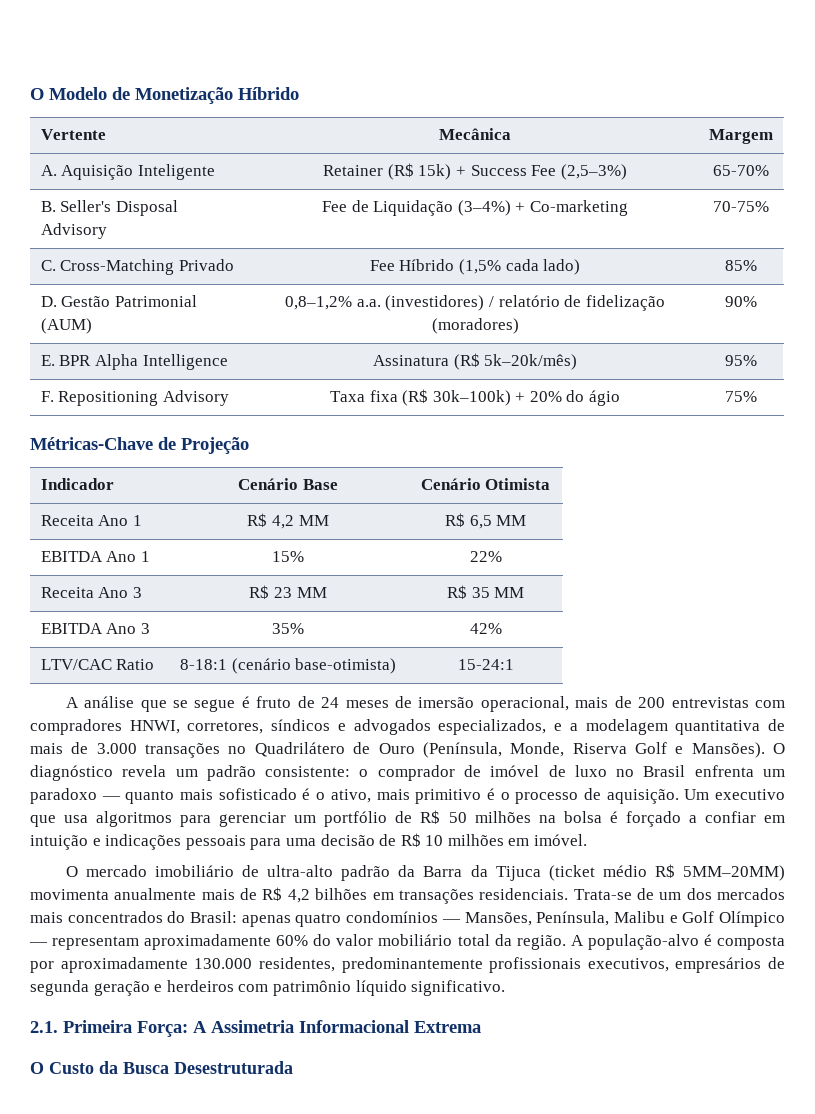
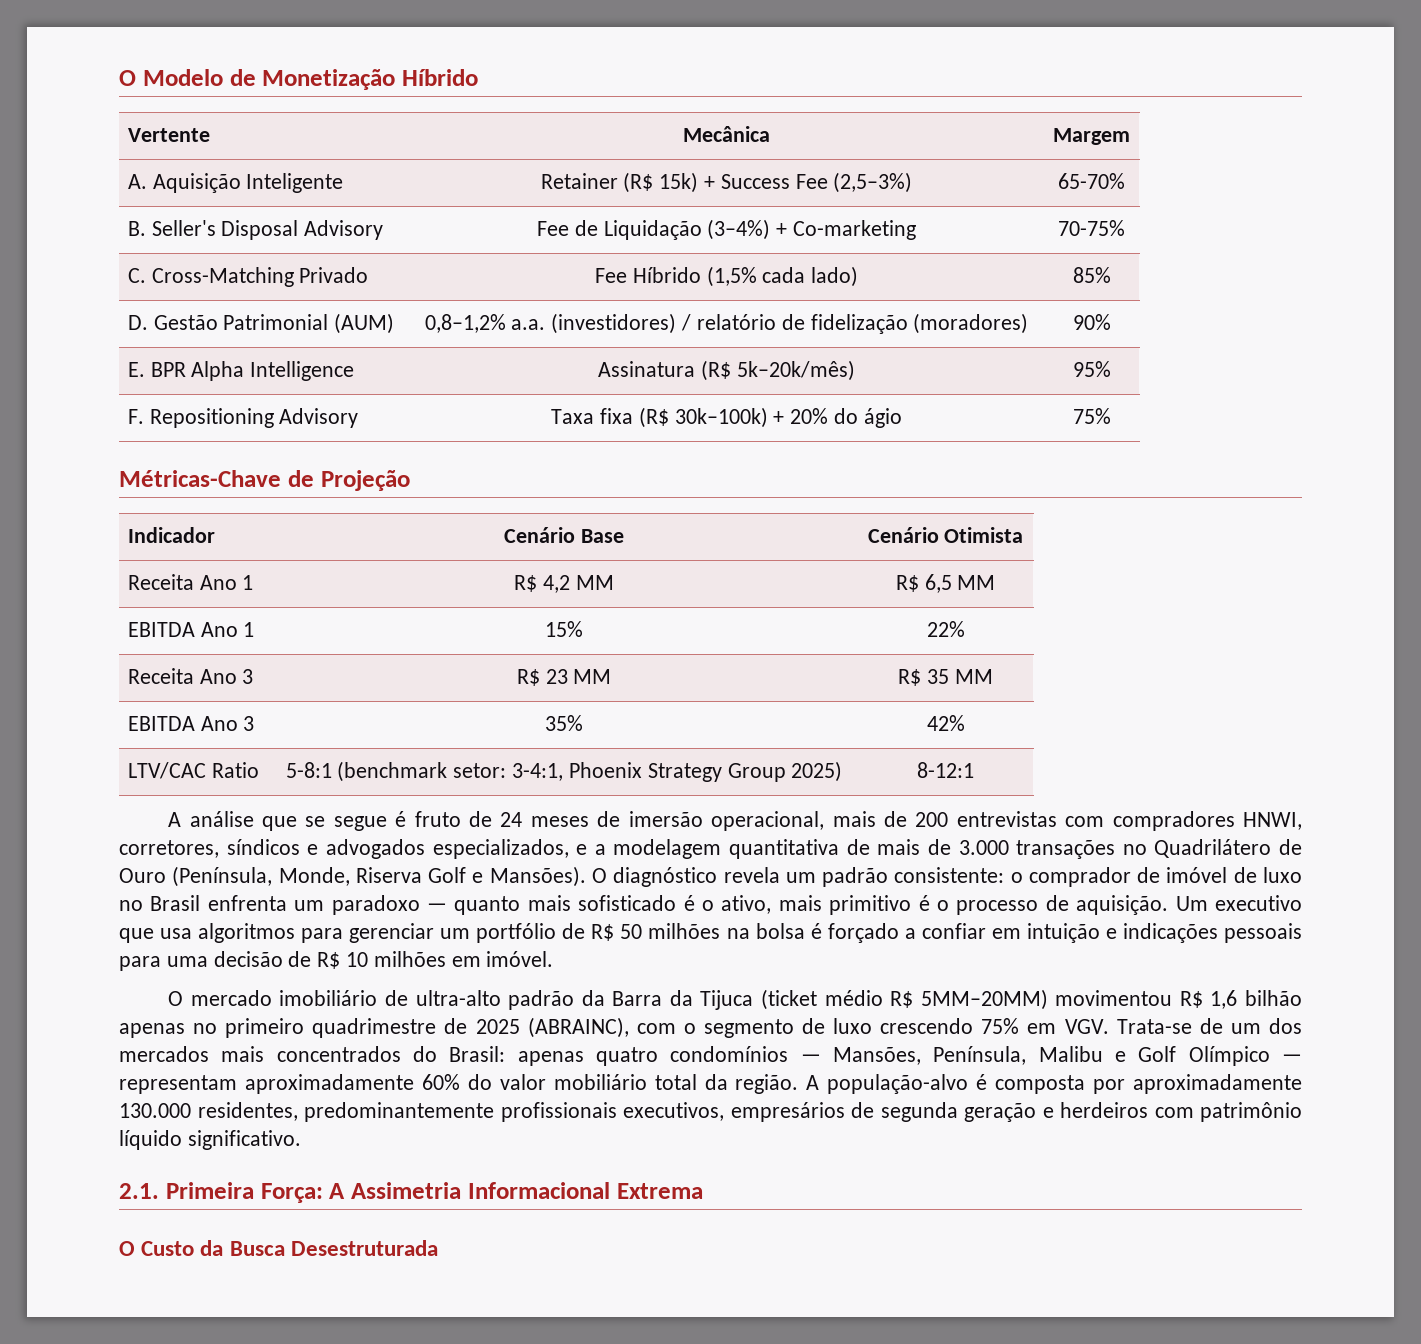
[179,658,397,674] [457,659,514,670] 8-18:1 (cenário base-otimista) | 15-24:1 -> [285,761,843,782] [917,762,974,778] 5-8:1 (benchmark setor: 3-4:1, Phoenix Strategy Group 2025) | 8-12:1
[30,887,569,904] movimenta anualmente mais de R$ 4,2 bilhões em transações residenciais. -> [1055,990,1302,1009] [119,1017,1109,1038] movimentou R$ 1,6 bilhão apenas no primeiro quadrimestre de 2025 (ABRAINC), com o segmento de luxo crescendo 75% em VGV.

